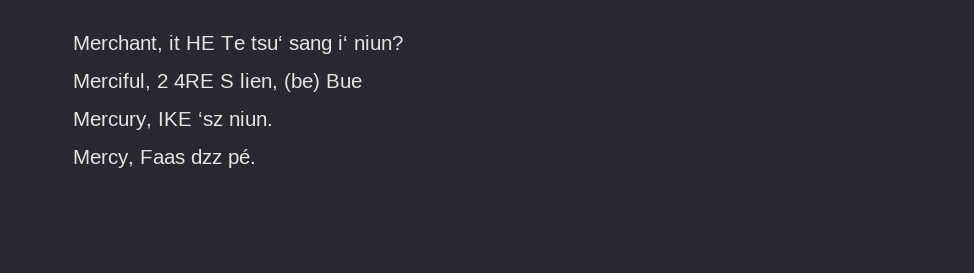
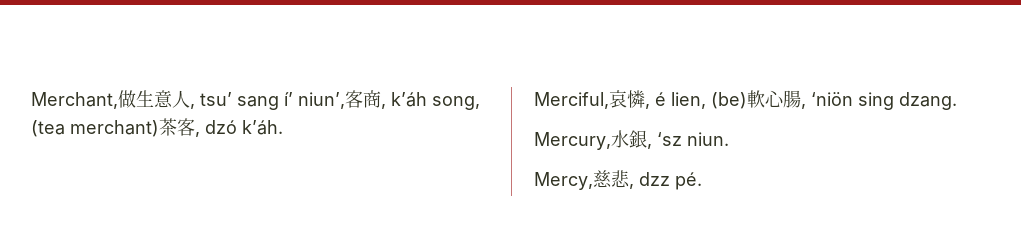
[169,35,403,54] [73,73,362,92] it HE Te tsu‘ sang i‘ niun? // Merciful, 2 4RE S lien, (be) Bue -> [118,90,480,110] [31,118,283,137] [534,90,957,110] 做生意人, tsu’ sang í’ niun’,客商, k’áh song, (tea merchant)茶客, dzó k’áh. // Merciful,哀憐, é lien, (be)軟心腸, ‘niön sing dzang.
[158,112,192,126] IKE -> [611,130,652,149] 水銀,
[140,150,185,164] Faas -> [593,170,634,189] 慈悲,

